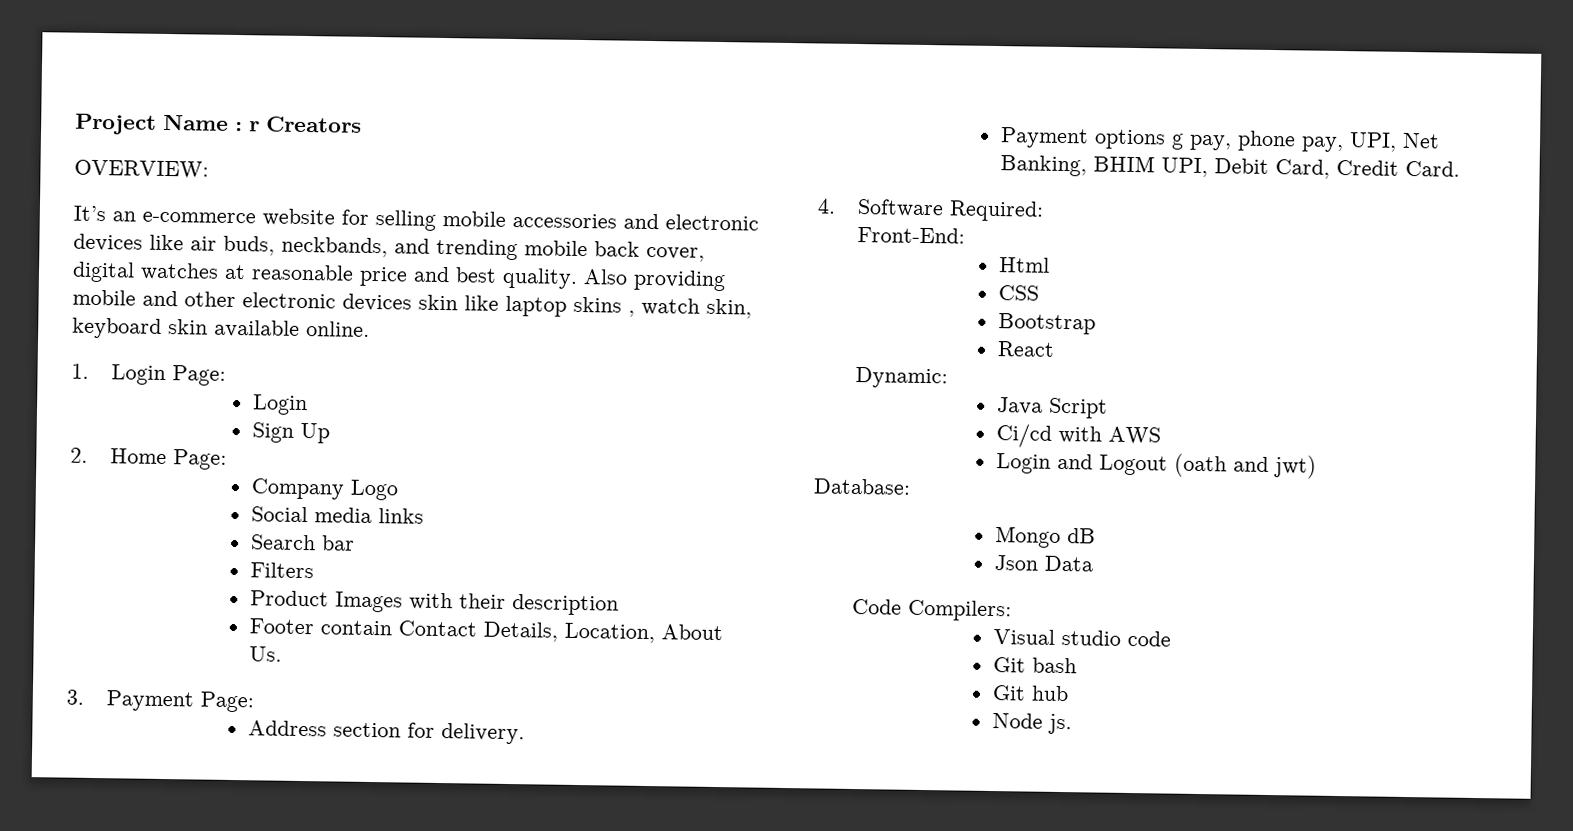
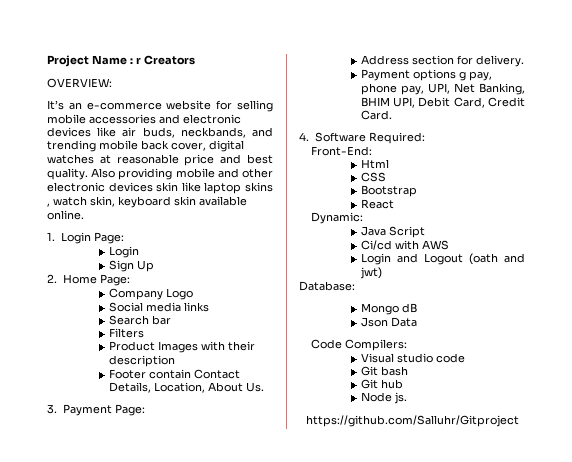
(1072, 724) none -> [305,415,519,427] // https://github.com/Salluhr/Gitproject

